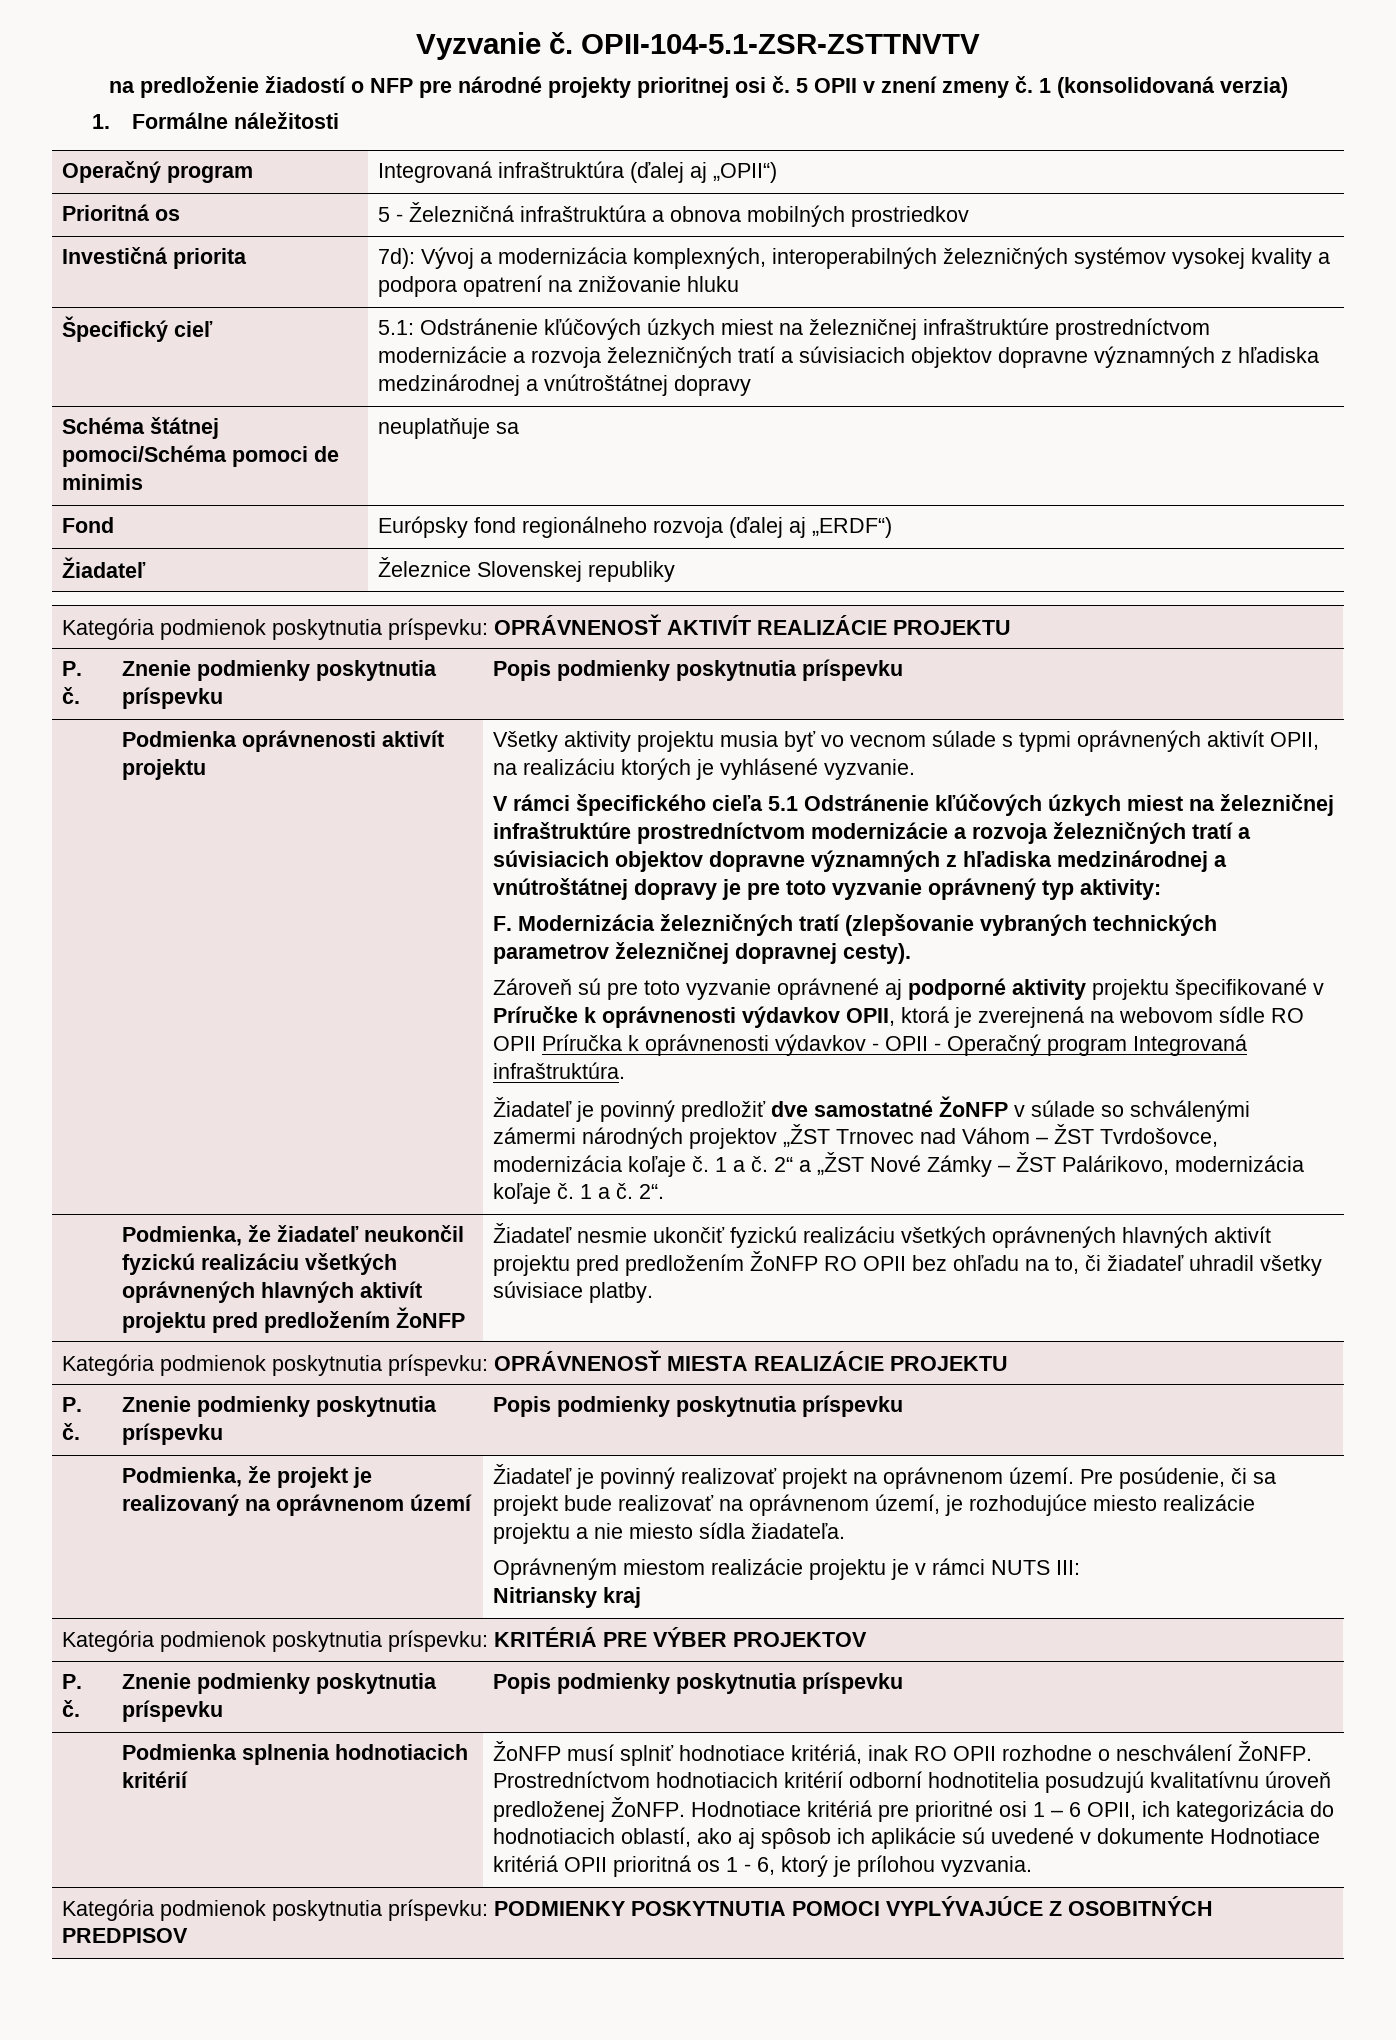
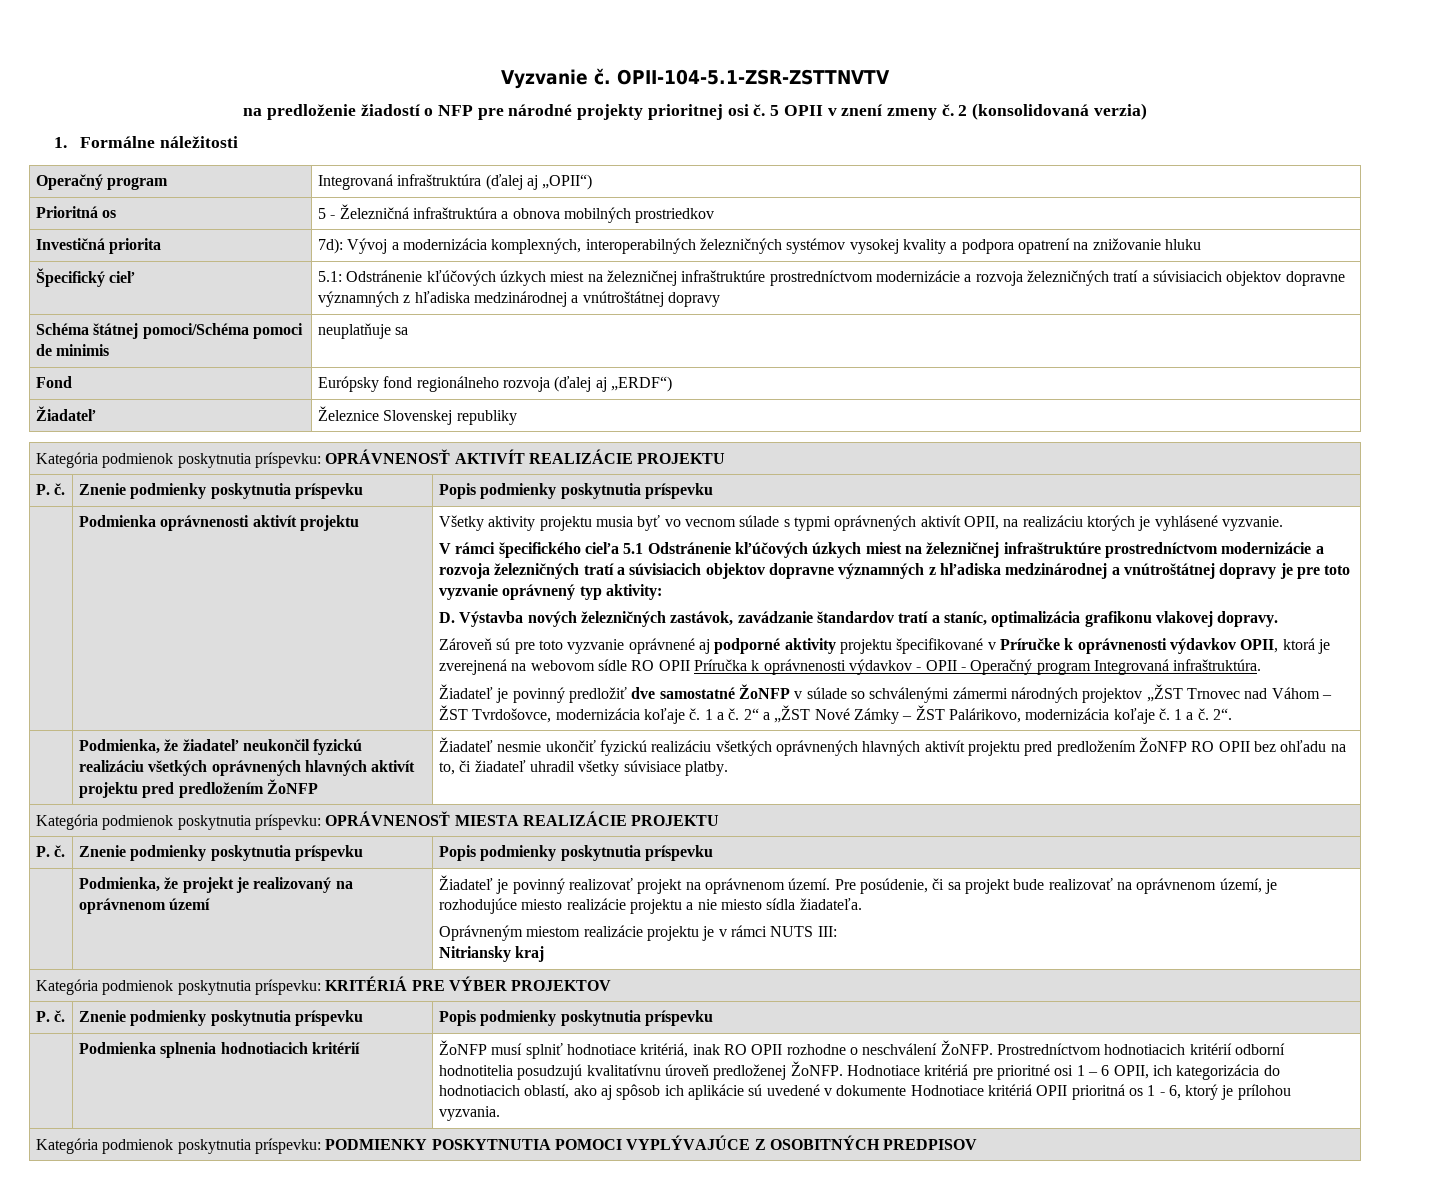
[1038,78,1051,93] 1 -> [958,105,968,116] 2
[492,914,1217,936] [492,942,911,964] F. Modernizácia železničných tratí (zlepšovanie vybraných technických parametrov železničnej dopravnej cesty). -> [439,611,1279,627] D. Výstavba nových železničných zastávok, zavádzanie štandardov tratí a staníc, optimalizácia grafikonu vlakovej dopravy.

